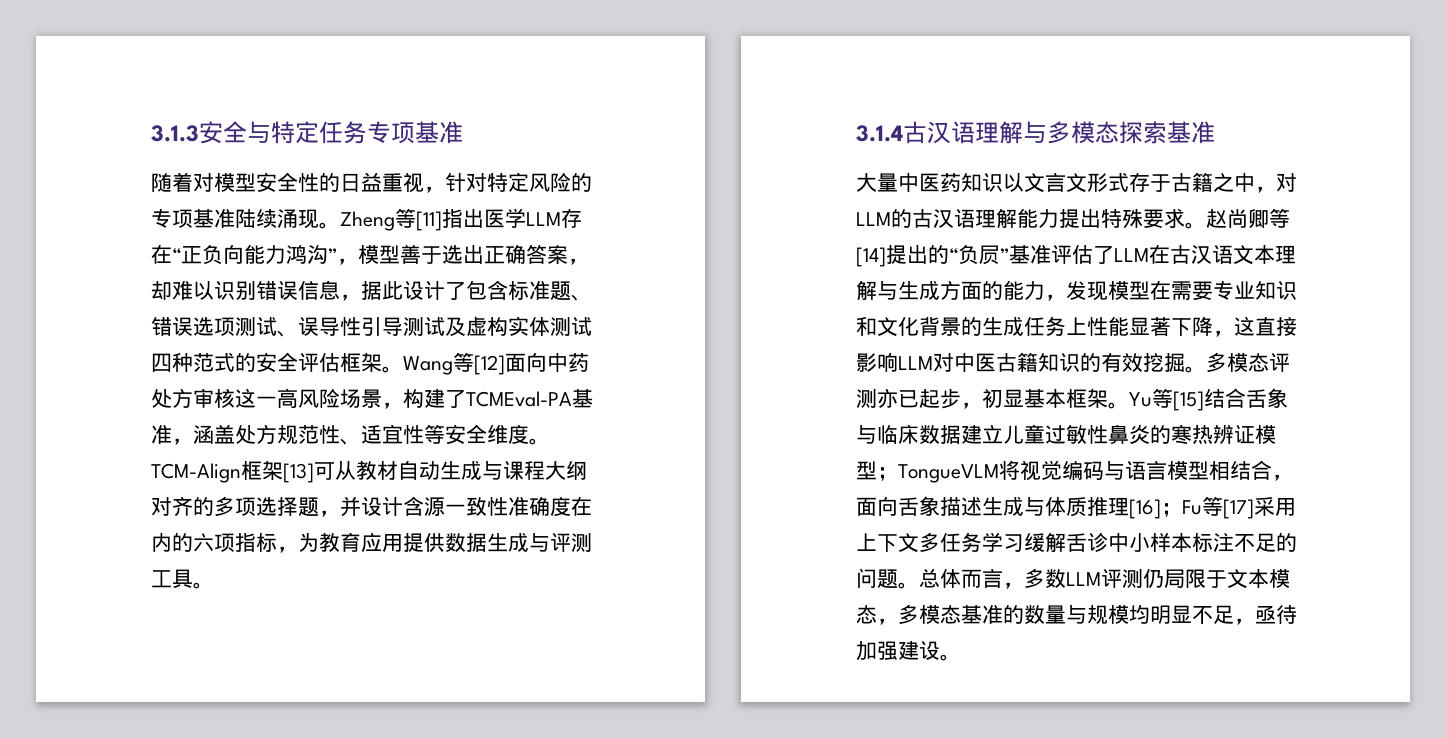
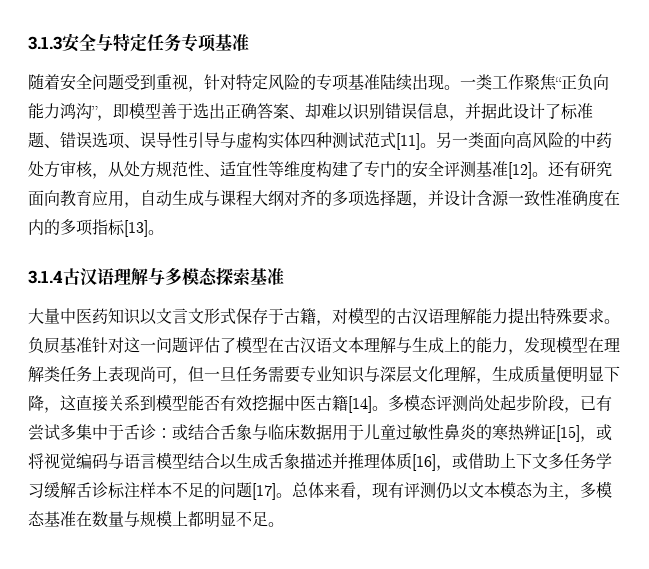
[193,172,382,192] 对模型安全性的日益 -> [60,74,156,91] 安全问题受到
[277,208,582,231] [151,244,172,264] 涌现。Zheng等[11]指出医学LLM存在 -> [412,74,557,91] 出现。一类工作聚焦
(358, 261) none -> [113,103,129,119] 即
[568,258,589,265] ， -> [289,115,305,119] 、
(361, 297) none -> [465,103,481,119] 并
[466,280,508,300] 包含 -> (561, 111) none
[235,317,277,336] 测试 -> (125, 140) none
[403,317,466,336] 测试及 -> [220,132,236,148] 与
[550,317,592,336] [151,352,589,375] [151,388,593,409] [151,424,235,445] 测试四种范式的安全评估框架。Wang等[12]面向中药处方审核这一高风险场景，构建了TCMEval-PA基准，涵盖 -> [300,131,612,150] [28,160,124,179] 四种测试范式[11]。另一类面向高风险的中药处方审核，从
[445,424,550,445] [151,460,398,483] 安全维度。TCM-Align框架[13]可从教材 -> [284,161,612,179] [28,190,140,208] 维度构建了专门的安全评测基准[12]。还有研究面向教育应用，
[193,532,592,553] [151,569,193,589] 六项指标，为教育应用提供数据生成与评测工具 -> [60,219,148,237] 多项指标[13]
(1129, 182) none -> [236,308,252,324] 保
[1213,172,1297,193] [856,212,891,226] 之中，对LLM -> [316,307,380,326] ，对模型
[1206,208,1290,229] [856,244,1149,267] 赵尚卿等[14]提出的“负屃”基准评估了LLM -> [28,336,268,354] 负屃基准针对这一问题评估了模型
[940,280,982,300] 方面 -> [444,337,460,352] 上
[1171,281,1297,300] [856,316,1297,337] [856,352,1290,373] [856,388,1204,411] 需要专业知识和文化背景的生成任务上性能显著下降，这直接影响LLM对中医古籍知识的有效挖掘。多模态评测亦已起步，初显基本框架。Yu等[15] -> [604,337,620,352] [28,366,620,384] [28,394,612,413] [28,424,188,441] 理解类任务上表现尚可，但一旦任务需要专业知识与深层文化理解，生成质量便明显下降，这直接关系到模型能否有效挖掘中医古籍[14]。多模态评测尚处起步阶段，已有尝试多集中于舌诊：或
[961,424,1003,444] 建立 -> [332,424,364,441] 用于
[1255,425,1276,444] [856,461,999,483] 模型；TongueVLM -> [556,424,612,442] [15]，或
[1209,460,1293,481] [856,496,1296,519] 相结合，面向舌象描述生成与体质推理[16]；Fu等[17]采用 -> [188,453,500,471] 结合以生成舌象描述并推理体质[16]，或借助
[1108,532,1297,553] [856,568,1227,589] 中小样本标注不足的问题。总体而言，多数LLM评测仍局限于 -> [108,482,469,500] 标注样本不足的问题[17]。总体来看，现有评测仍以
(877, 614) none -> [532,482,564,498] 为主
[1003,605,1024,624] 的 -> [76,511,92,527] 在
[1129,604,1150,624] 均 -> [172,511,204,527] 上都
[1234,604,1297,625] [856,641,940,661] ，亟待加强建设 -> (268, 519) none

